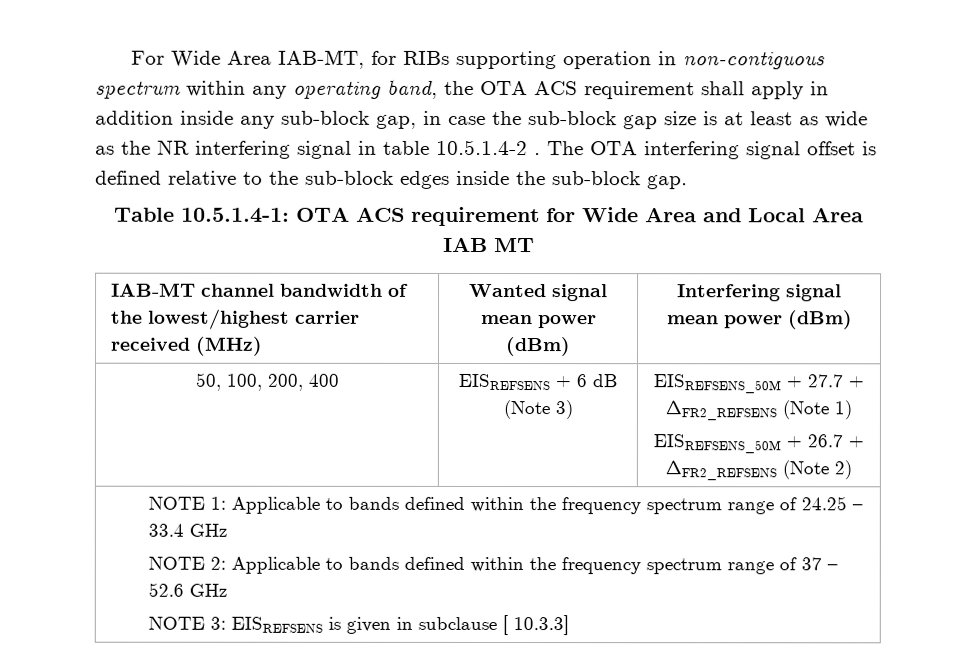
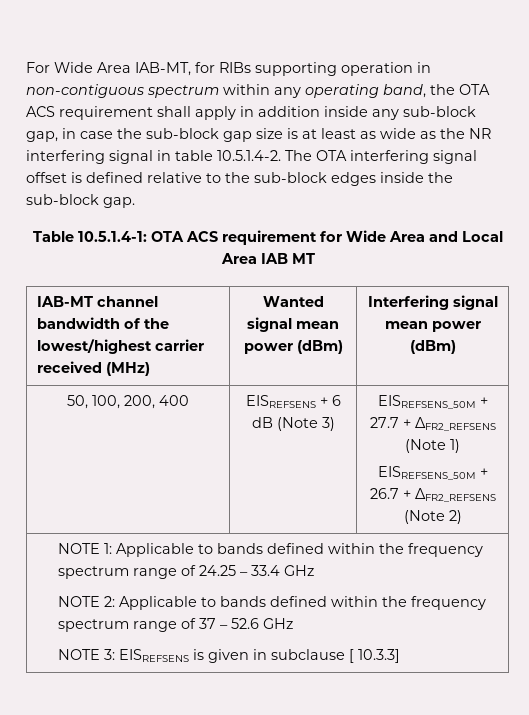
[436,139,541,156] 10.5.1.4-2 . -> [217,150,281,161] 10.5.1.4-2.

